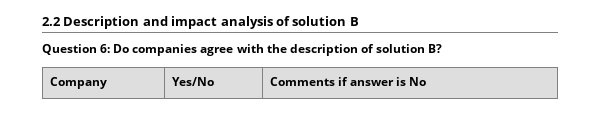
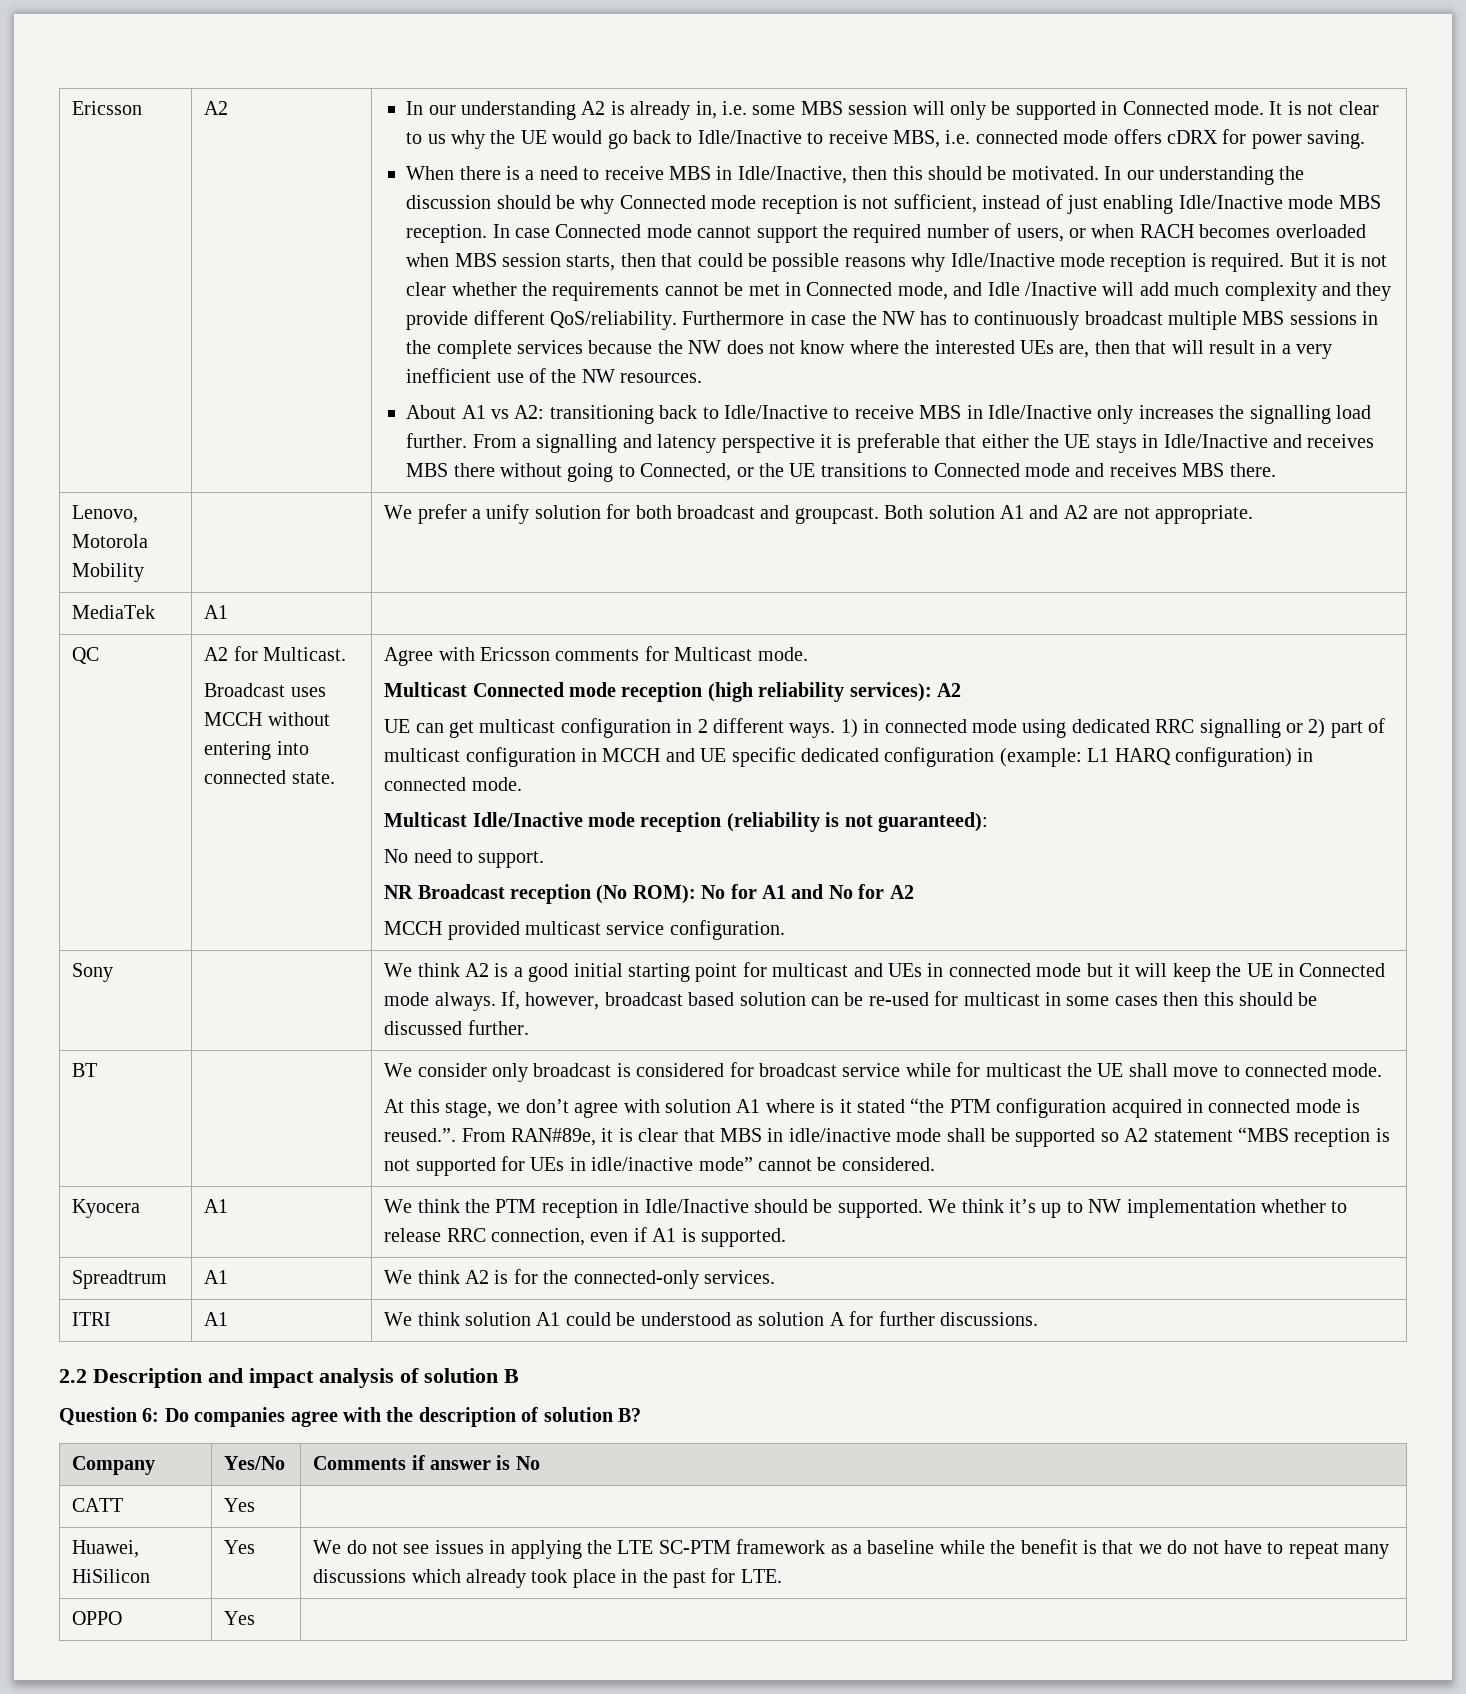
(42, 21) none -> [72,101,143,115] [204,101,229,115] [406,101,1379,120] [406,129,1366,149] [406,166,1305,185] [406,194,1381,214] [406,223,1366,243] [406,253,1387,272] [406,282,1392,301] [406,310,1379,330] [406,340,1333,359] [406,368,703,383] [406,405,1371,424] [406,433,1375,453] [406,463,1276,482] [72,505,139,523] [72,534,149,548] [72,563,145,582] [384,504,1253,524] [72,605,156,619] [204,605,229,619] [72,647,100,664] [204,646,346,661] [204,683,326,697] [204,712,330,726] [204,741,309,760] [204,770,335,784] [384,646,808,666] [384,682,961,702] [384,718,1386,738] [384,747,1314,767] [384,777,522,791] [384,812,988,832] [384,849,545,868] [384,884,914,904] [384,920,785,940] [72,963,114,982] [384,962,1386,982] [384,991,1318,1011] [384,1020,529,1035] [72,1063,98,1077] [384,1062,1383,1082] [384,1098,1361,1118] [384,1127,1390,1147] [384,1156,935,1176] [72,1199,141,1218] [204,1199,229,1213] [384,1199,1348,1218] [384,1227,786,1247] [72,1270,168,1289] [204,1270,229,1284] [384,1269,775,1289] [72,1312,112,1326] [204,1312,229,1326] [384,1311,1038,1326] Ericsson | A2 | In our understanding A2 is already in, i.e. some MBS session will only be supported in Connected mode. It is not clear to us why the UE would go back to Idle/Inactive to receive MBS, i.e. connected mode offers cDRX for power saving. // When there is a need to receive MBS in Idle/Inactive, then this should be motivated. In our understanding the discussion should be why Connected mode reception is not sufficient, instead of just enabling Idle/Inactive mode MBS reception. In case Connected mode cannot support the required number of users, or when RACH becomes overloaded when MBS session starts, then that could be possible reasons why Idle/Inactive mode reception is required. But it is not clear whether the requirements cannot be met in Connected mode, and Idle /Inactive will add much complexity and they provide different QoS/reliability. Furthermore in case the NW has to continuously broadcast multiple MBS sessions in the complete services because the NW does not know where the interested UEs are, then that will result in a very inefficient use of the NW resources. // About A1 vs A2: transitioning back to Idle/Inactive to receive MBS in Idle/Inactive only increases the signalling load further. From a signalling and latency perspective it is preferable that either the UE stays in Idle/Inactive and receives MBS there without going to Connected, or the UE transitions to Connected mode and receives MBS there. // Lenovo, Motorola Mobility | | We prefer a unify solution for both broadcast and groupcast. Both solution A1 and A2 are not appropriate. // MediaTek | A1 | // QC | A2 for Multicast. // Broadcast uses MCCH without entering into connected state. | Agree with Ericsson comments for Multicast mode. // Multicast Connected mode reception (high reliability services): A2 // UE can get multicast configuration in 2 different ways. 1) in connected mode using dedicated RRC signalling or 2) part of multicast configuration in MCCH and UE specific dedicated configuration (example: L1 HARQ configuration) in connected mode. // Multicast Idle/Inactive mode reception (reliability is not guaranteed): // No need to support. // NR Broadcast reception (No ROM): No for A1 and No for A2 // MCCH provided multicast service configuration. // Sony | | We think A2 is a good initial starting point for multicast and UEs in connected mode but it will keep the UE in Connected mode always. If, however, broadcast based solution can be re-used for multicast in some cases then this should be discussed further. // BT | | We consider only broadcast is considered for broadcast service while for multicast the UE shall move to connected mode. // At this stage, we don’t agree with solution A1 where is it stated “the PTM configuration acquired in connected mode is reused.”. From RAN#89e, it is clear that MBS in idle/inactive mode shall be supported so A2 statement “MBS reception is not supported for UEs in idle/inactive mode” cannot be considered. // Kyocera | A1 | We think the PTM reception in Idle/Inactive should be supported. We think it’s up to NW implementation whether to release RRC connection, even if A1 is supported. // Spreadtrum | A1 | We think A2 is for the connected-only services. // ITRI | A1 | We think solution A1 could be understood as solution A for further discussions. //
(427, 81) none -> [72,1498,124,1512] [224,1498,256,1512] [72,1540,140,1558] [72,1569,151,1583] [224,1540,256,1554] [313,1539,1390,1559] [313,1568,782,1588] [72,1611,123,1625] [224,1611,256,1625] // CATT | Yes | // Huawei, HiSilicon | Yes | We do not see issues in applying the LTE SC-PTM framework as a baseline while the benefit is that we do not have to repeat many discussions which already took place in the past for LTE. // OPPO | Yes |

